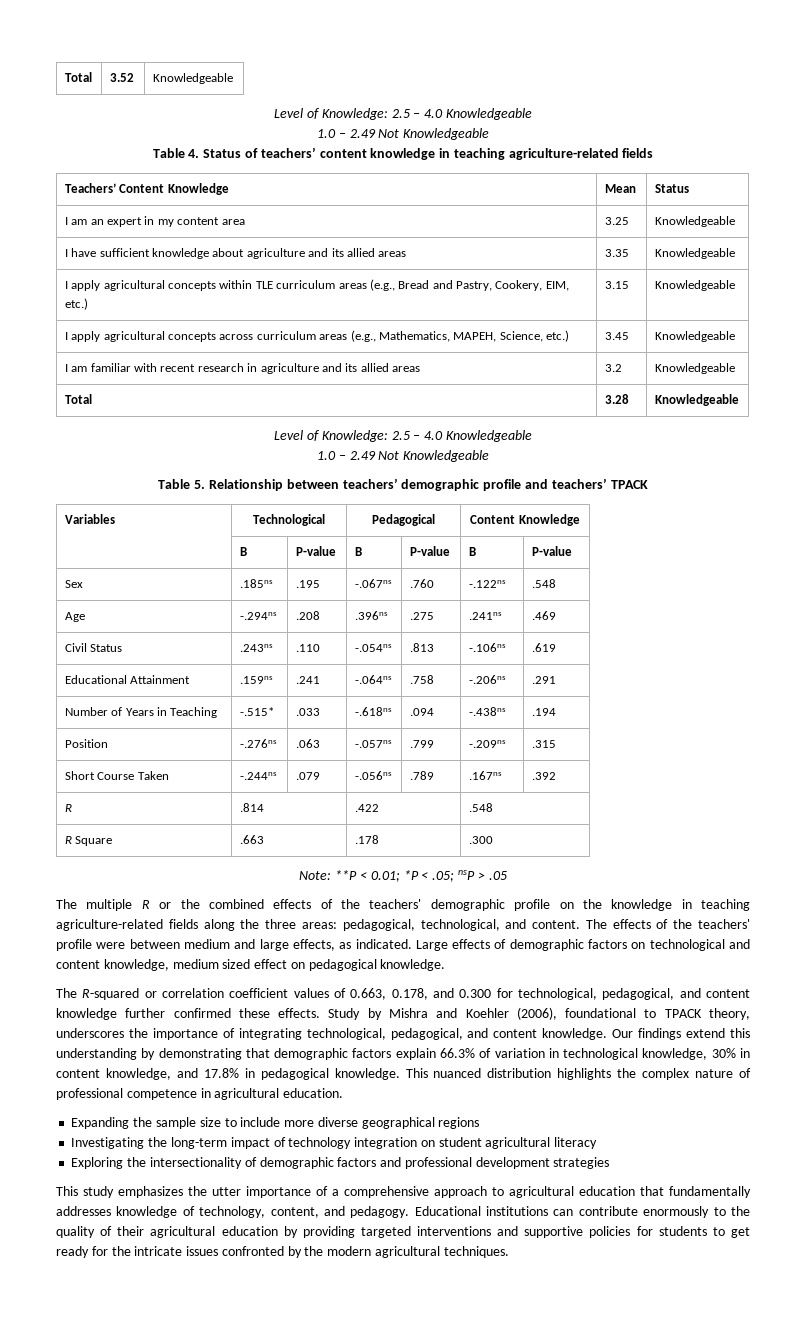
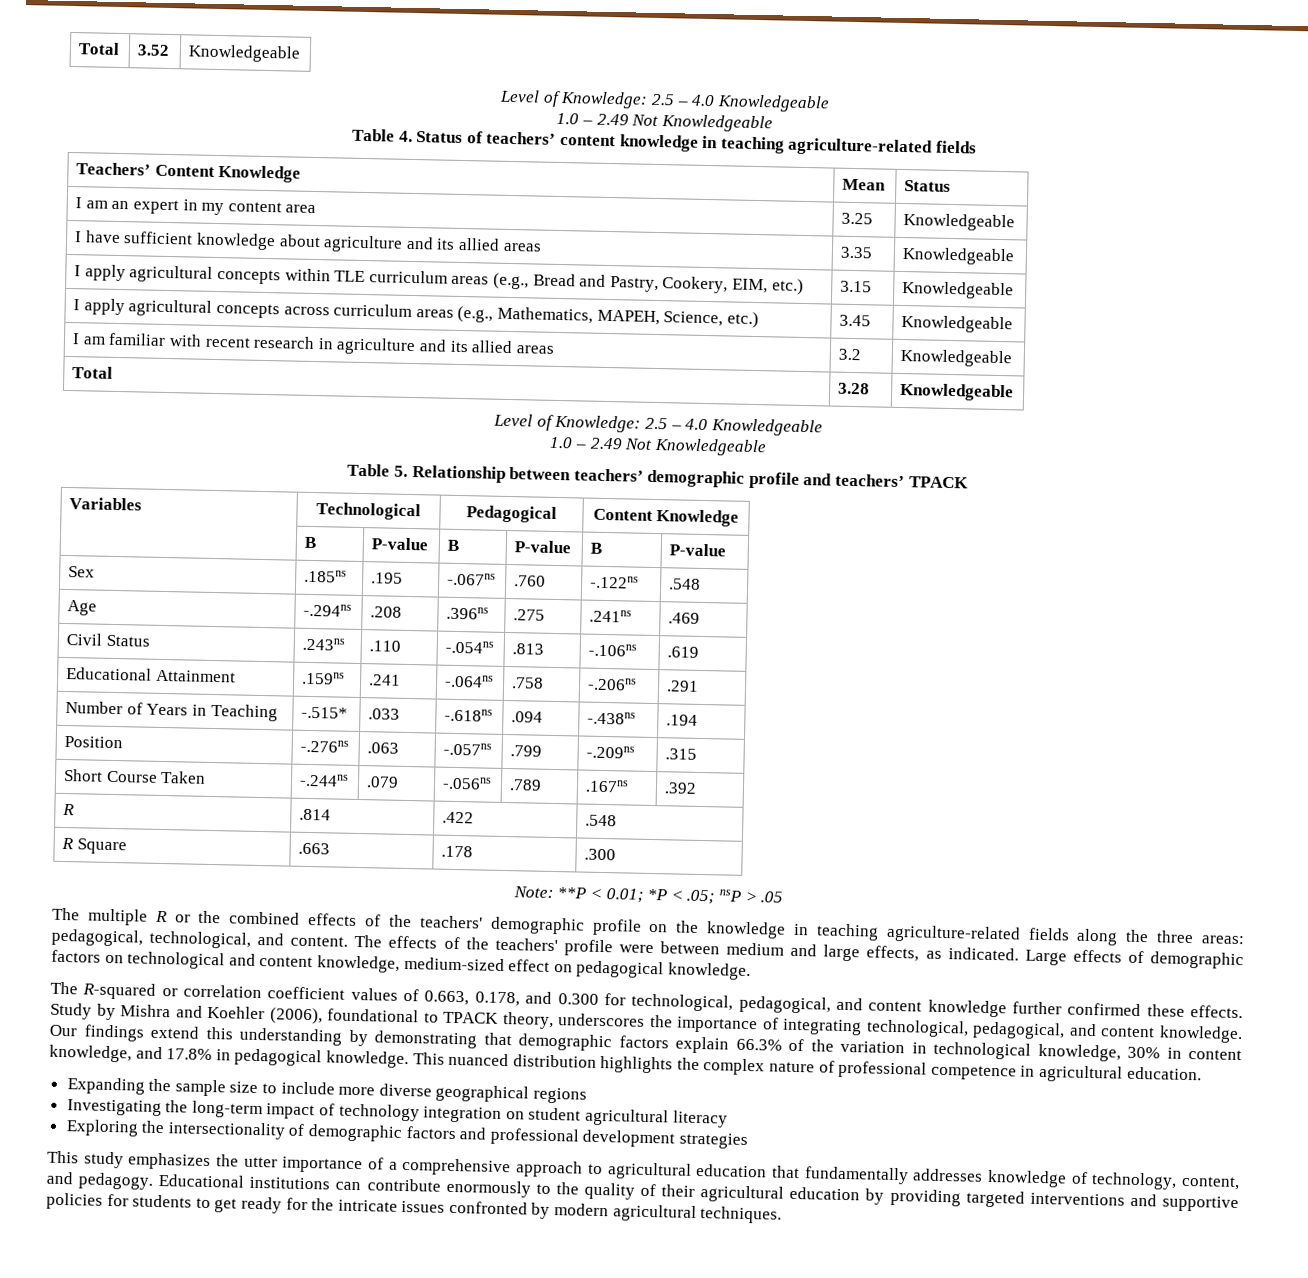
[172,959,251,969] medium sized -> [403,956,505,972] medium-sized
(492, 1053) none -> [810,1039,834,1052] the
[304,1246,324,1256] the -> (551, 1211) none

